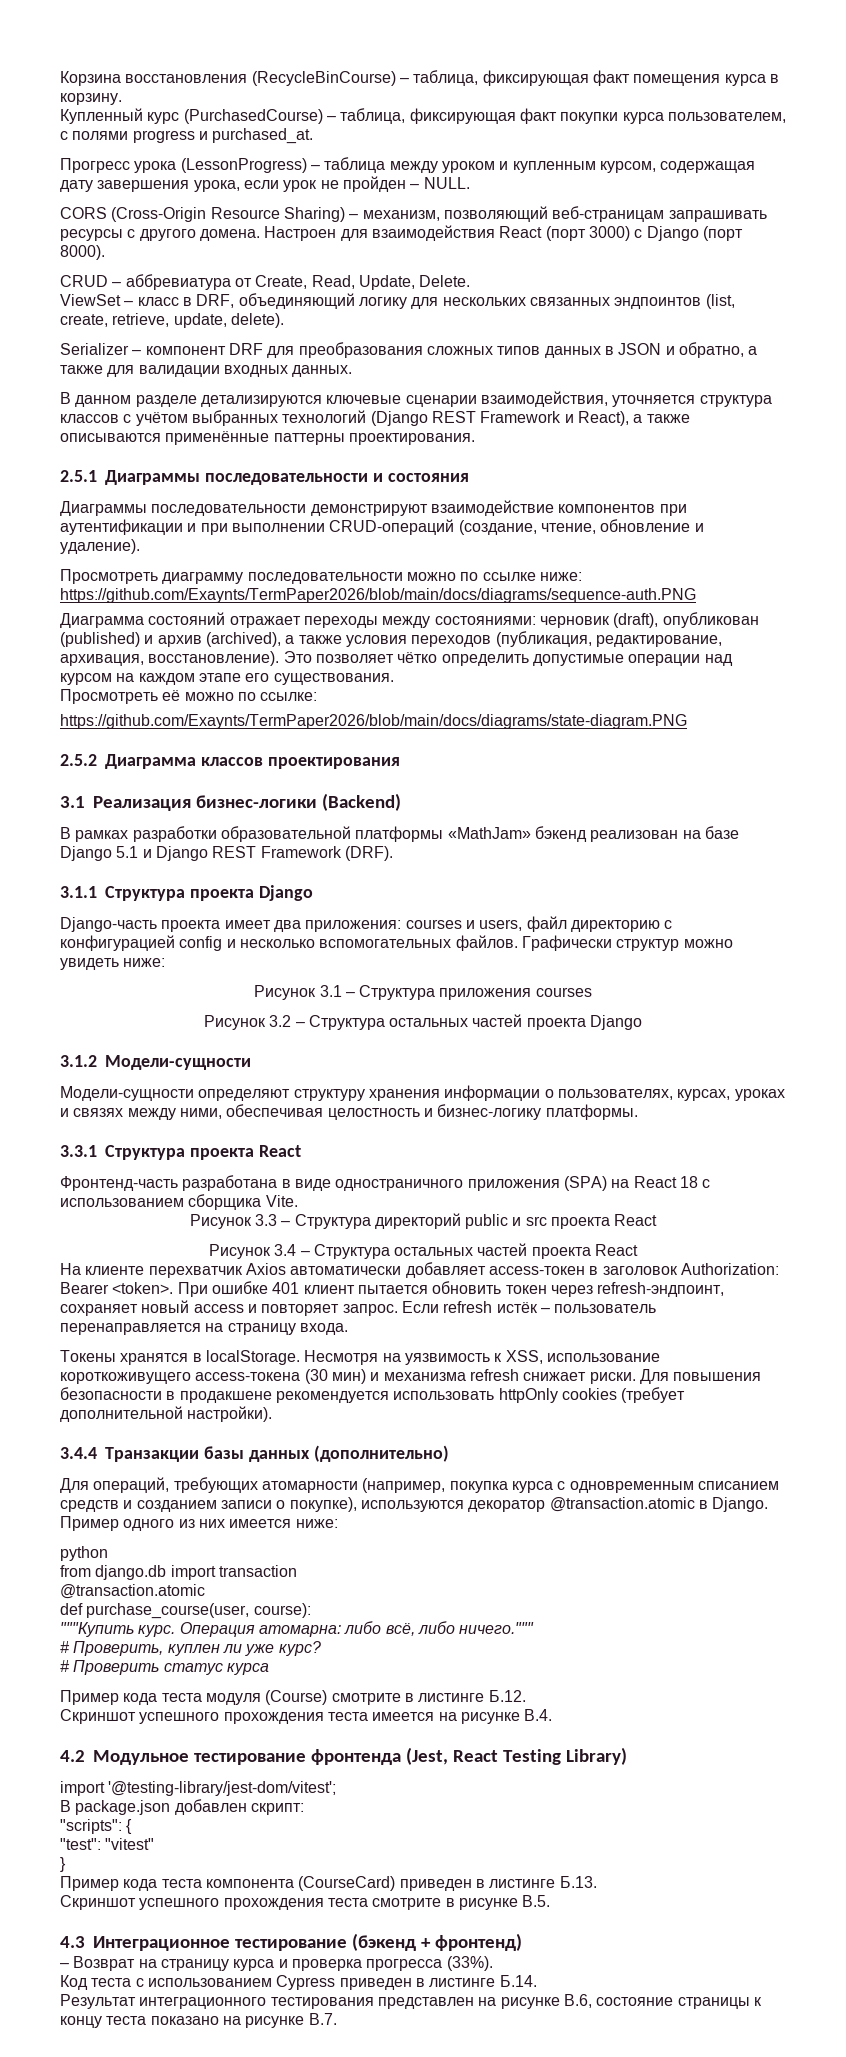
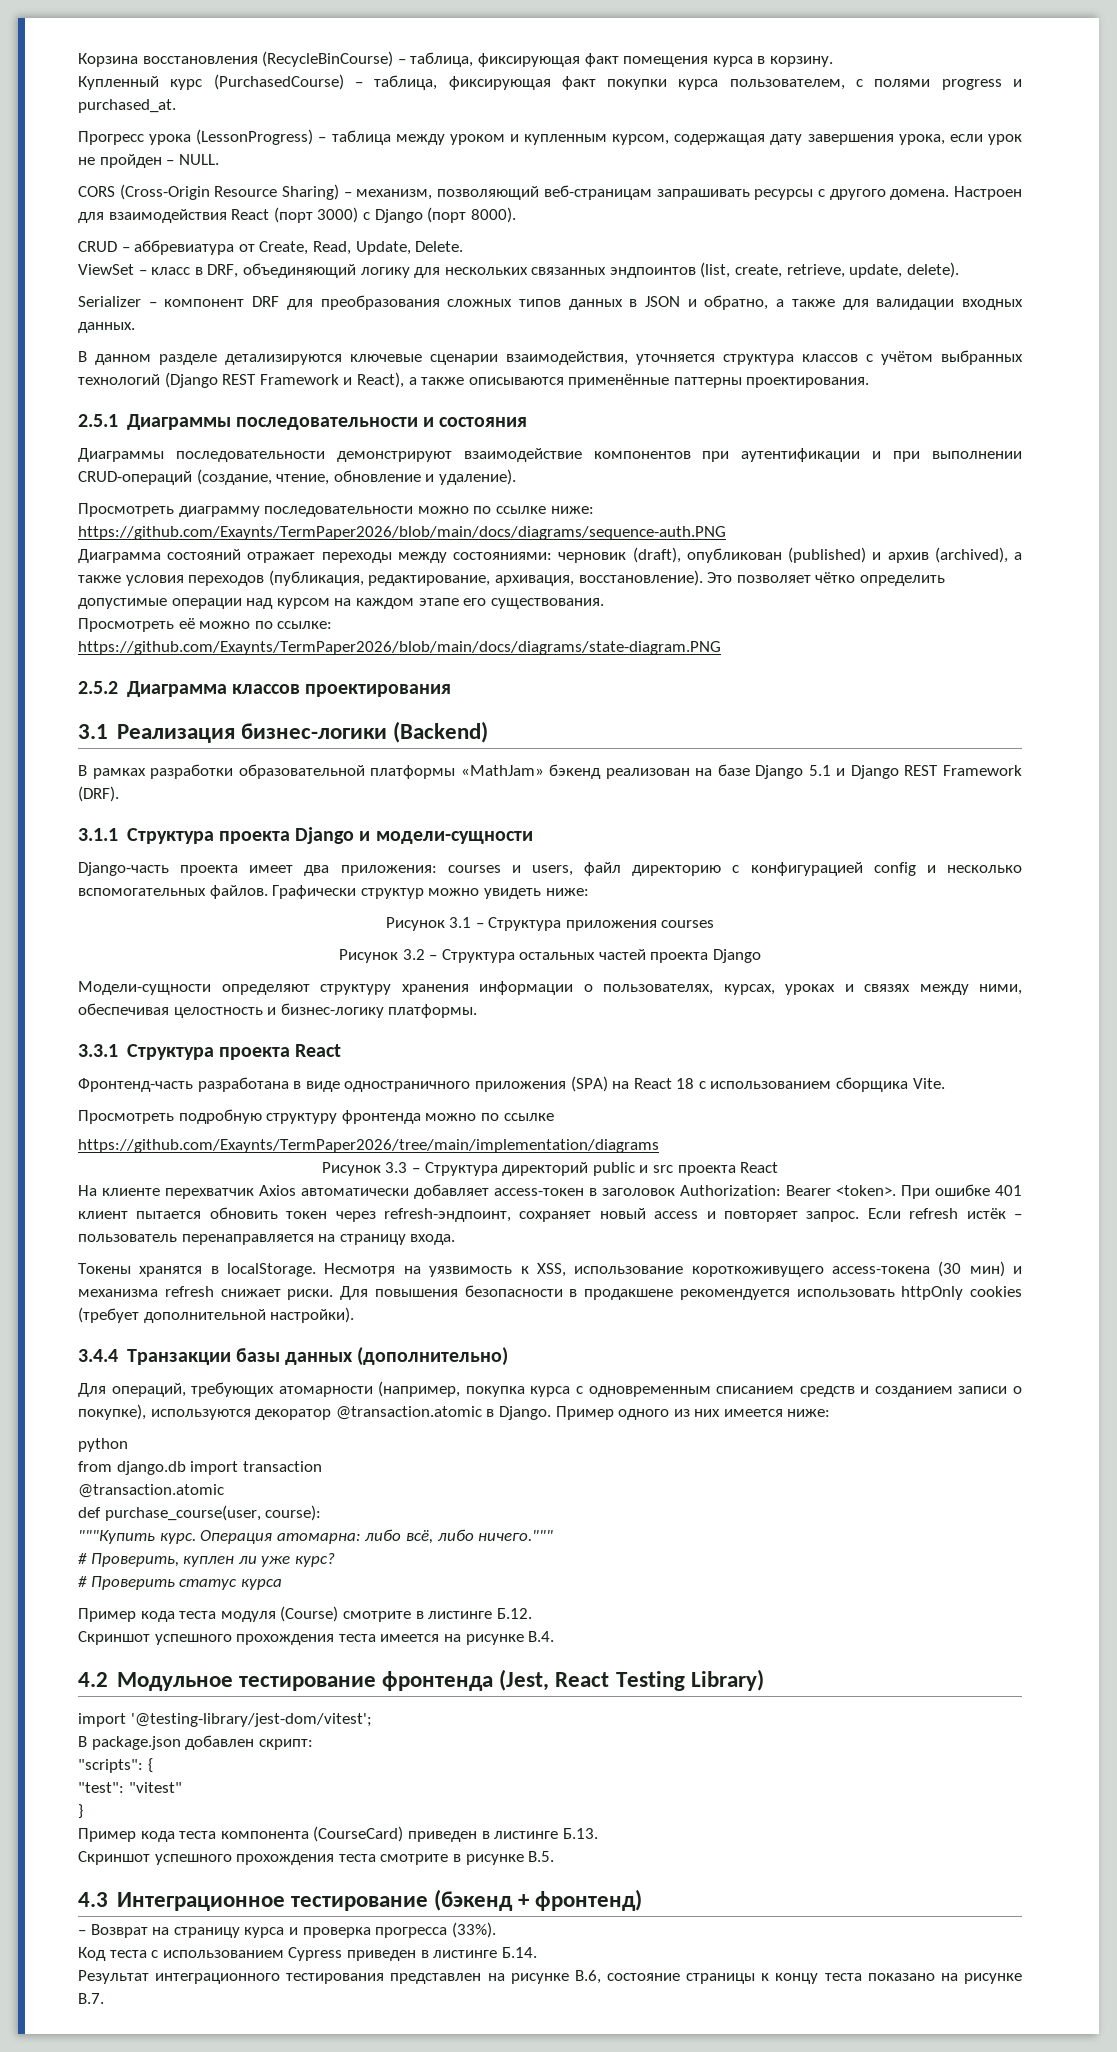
(313, 893) none -> [359,831,533,844] и модели-сущности
[60,1055,251,1070] // 3.1.2 Модели-сущности -> (762, 956) none
(298, 1201) none -> [78,1109,554,1124] [78,1139,659,1153] // Просмотреть подробную структуру фронтенда можно по ссылке // https://github.com/Exaynts/TermPaper2026/tree/main/implementation/diagrams
[208,1243,639,1259] // Рисунок 3.4 – Структура остальных частей проекта React -> (779, 1167) none

